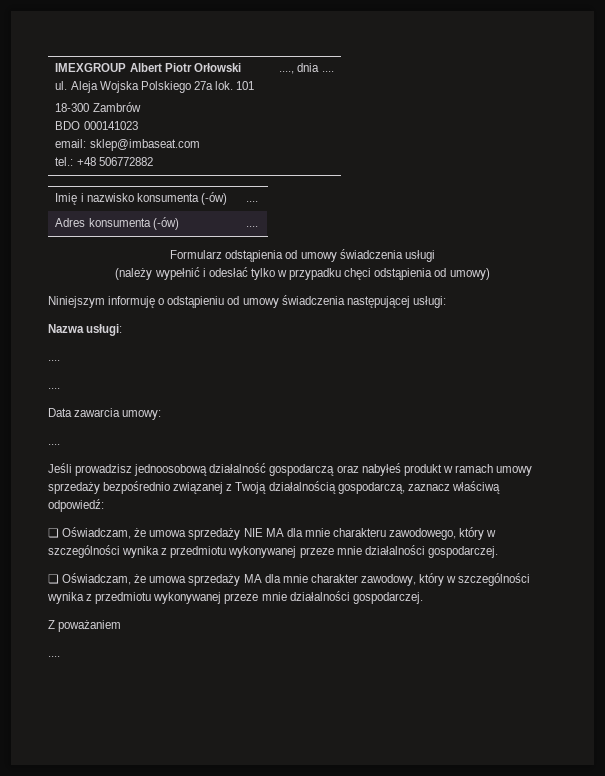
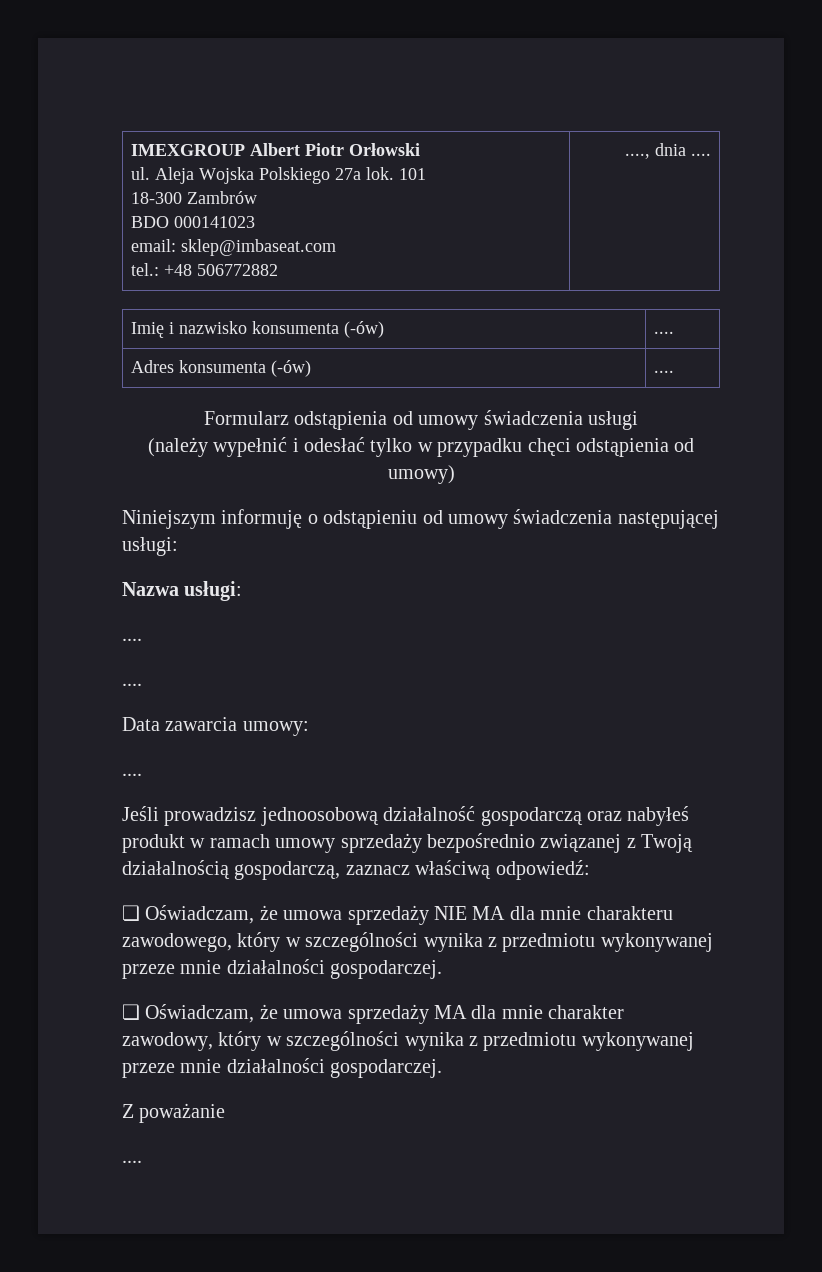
[58,620,122,632] poważaniem -> [139,1103,226,1123] poważanie

